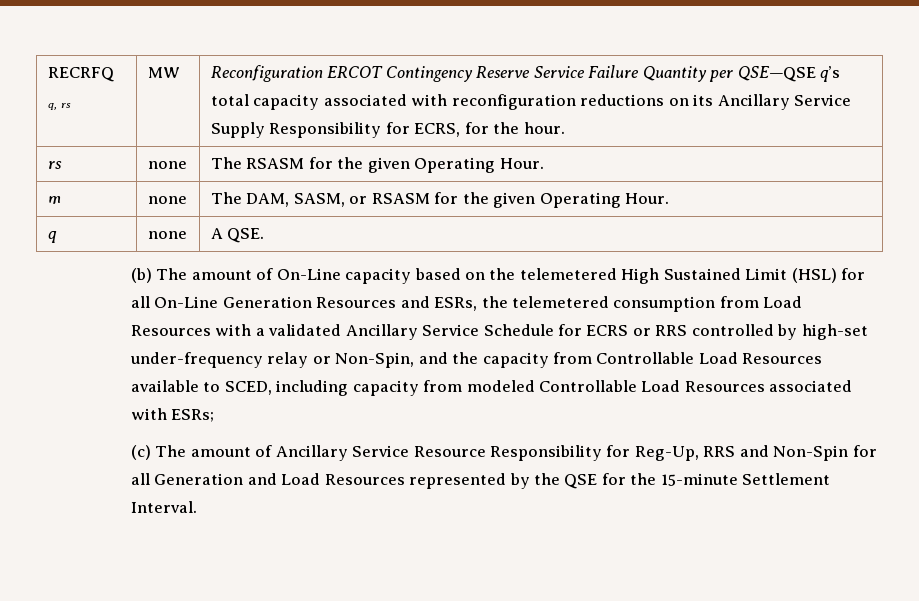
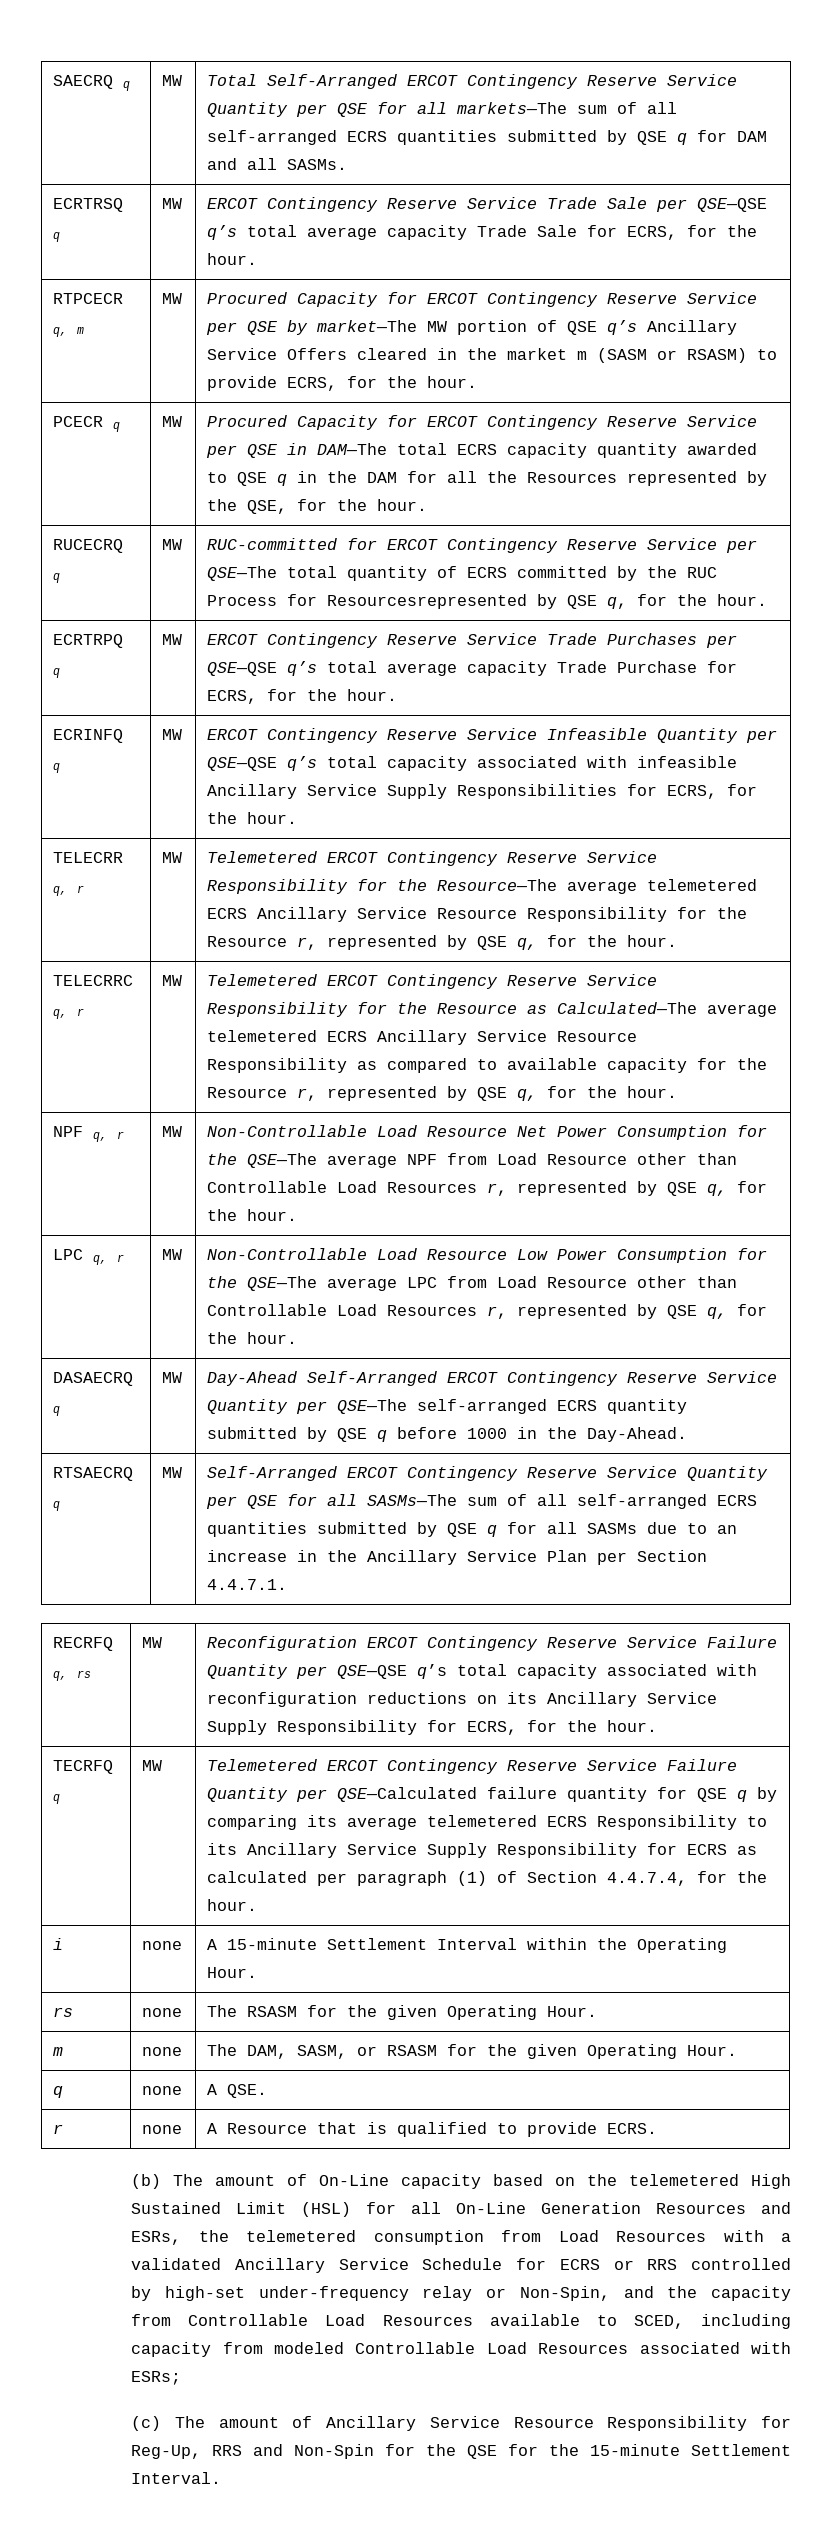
(47, 74) none -> [52,75,130,91] [161,75,182,86] [206,74,737,89] [206,102,677,117] [206,130,767,145] [206,158,347,170] [52,198,123,212] [52,232,60,242] [161,198,182,209] [206,197,767,212] [206,225,757,240] [206,253,257,265] [52,293,123,304] [52,327,84,337] [161,293,182,304] [206,292,757,307] [205,320,737,335] [206,348,777,363] [206,376,477,391] [52,416,120,432] [161,416,182,427] [206,415,757,430] [205,443,757,458] [206,471,767,486] [206,499,427,514] [52,539,123,553] [52,573,60,583] [161,539,182,550] [206,538,757,553] [206,566,717,581] [206,594,767,609] [52,634,123,648] [52,668,60,678] [161,634,182,645] [206,633,737,648] [206,661,737,676] [206,689,397,704] [52,729,123,743] [52,763,60,773] [161,729,182,740] [206,728,777,743] [206,756,737,771] [206,784,757,799] [206,812,297,824] [52,852,123,863] [52,885,84,896] [161,852,182,863] [206,851,657,866] [206,879,757,894] [206,907,747,922] [206,935,677,950] [52,975,133,986] [52,1008,84,1019] [161,975,182,986] [206,974,657,989] [206,1002,777,1017] [206,1030,637,1045] [206,1058,767,1073] [206,1086,677,1101] [52,1126,124,1142] [161,1126,182,1137] [206,1125,767,1140] [206,1153,737,1168] [206,1181,767,1196] [206,1209,297,1221] [52,1249,124,1265] [161,1249,182,1260] [206,1248,767,1263] [206,1276,737,1291] [206,1304,767,1319] [206,1332,297,1344] [52,1372,133,1386] [52,1406,60,1416] [161,1372,182,1383] [206,1371,777,1386] [206,1399,687,1414] [206,1427,687,1442] [52,1467,133,1481] [52,1501,60,1511] [161,1467,182,1478] [206,1466,768,1481] [205,1494,757,1509] [206,1522,737,1537] [206,1550,707,1565] [206,1579,287,1590] SAECRQ q | MW | Total Self-Arranged ERCOT Contingency Reserve Service Quantity per QSE for all markets—The sum of all self-arranged ECRS quantities submitted by QSE q for DAM and all SASMs. // ECRTRSQ q | MW | ERCOT Contingency Reserve Service Trade Sale per QSE—QSE q’s total average capacity Trade Sale for ECRS, for the hour. // RTPCECR q, m | MW | Procured Capacity for ERCOT Contingency Reserve Service per QSE by market—The MW portion of QSE q’s Ancillary Service Offers cleared in the market m (SASM or RSASM) to provide ECRS, for the hour. // PCECR q | MW | Procured Capacity for ERCOT Contingency Reserve Service per QSE in DAM—The total ECRS capacity quantity awarded to QSE q in the DAM for all the Resources represented by the QSE, for the hour. // RUCECRQ q | MW | RUC-committed for ERCOT Contingency Reserve Service per QSE—The total quantity of ECRS committed by the RUC Process for Resourcesrepresented by QSE q, for the hour. // ECRTRPQ q | MW | ERCOT Contingency Reserve Service Trade Purchases per QSE—QSE q’s total average capacity Trade Purchase for ECRS, for the hour. // ECRINFQ q | MW | ERCOT Contingency Reserve Service Infeasible Quantity per QSE—QSE q’s total capacity associated with infeasible Ancillary Service Supply Responsibilities for ECRS, for the hour. // TELECRR q, r | MW | Telemetered ERCOT Contingency Reserve Service Responsibility for the Resource—The average telemetered ECRS Ancillary Service Resource Responsibility for the Resource r, represented by QSE q, for the hour. // TELECRRC q, r | MW | Telemetered ERCOT Contingency Reserve Service Responsibility for the Resource as Calculated—The average telemetered ECRS Ancillary Service Resource Responsibility as compared to available capacity for the Resource r, represented by QSE q, for the hour. // NPF q, r | MW | Non-Controllable Load Resource Net Power Consumption for the QSE—The average NPF from Load Resource other than Controllable Load Resources r, represented by QSE q, for the hour. // LPC q, r | MW | Non-Controllable Load Resource Low Power Consumption for the QSE—The average LPC from Load Resource other than Controllable Load Resources r, represented by QSE q, for the hour. // DASAECRQ q | MW | Day-Ahead Self-Arranged ERCOT Contingency Reserve Service Quantity per QSE—The self-arranged ECRS quantity submitted by QSE q before 1000 in the Day-Ahead. // RTSAECRQ q | MW | Self-Arranged ERCOT Contingency Reserve Service Quantity per QSE for all SASMs—The sum of all self-arranged ECRS quantities submitted by QSE q for all SASMs due to an increase in the Ancillary Service Plan per Section 4.4.7.1. //
(565, 128) none -> [52,1760,113,1774] [52,1794,60,1804] [141,1760,162,1771] [206,1759,737,1774] [206,1787,777,1802] [206,1815,767,1830] [206,1843,757,1858] [206,1871,767,1886] [206,1899,257,1911] [52,1938,63,1950] [141,1941,182,1950] [206,1938,727,1953] [206,1967,257,1978] // TECRFQ q | MW | Telemetered ERCOT Contingency Reserve Service Failure Quantity per QSE—Calculated failure quantity for QSE q by comparing its average telemetered ECRS Responsibility to its Ancillary Service Supply Responsibility for ECRS as calculated per paragraph (1) of Section 4.4.7.4, for the hour. // i | none | A 15-minute Settlement Interval within the Operating Hour.
(265, 235) none -> [52,2124,63,2134] [141,2125,182,2134] [206,2122,657,2137] // r | none | A Resource that is qualified to provide ECRS.
[130,473,530,489] all Generation and Load Resources represented by -> (416, 2450) none

